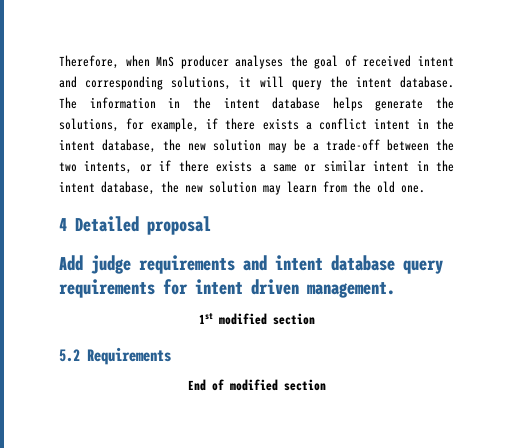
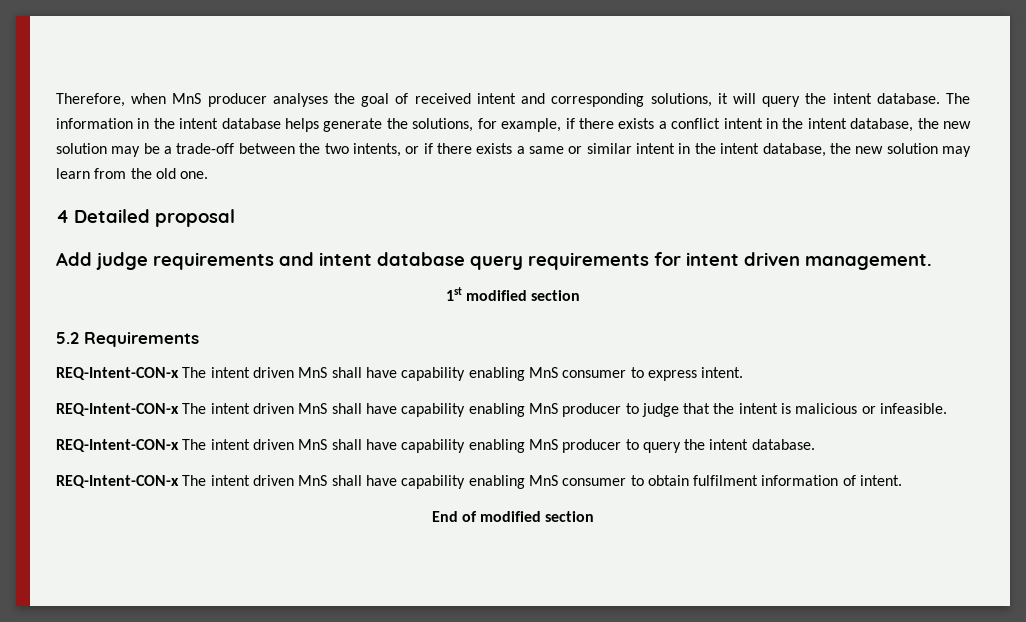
(171, 356) none -> [56,367,744,381] [56,403,948,417] [56,439,815,453] [56,475,903,489] // REQ-Intent-CON-x The intent driven MnS shall have capability enabling MnS consumer to express intent. // REQ-Intent-CON-x The intent driven MnS shall have capability enabling MnS producer to judge that the intent is malicious or infeasible. // REQ-Intent-CON-x The intent driven MnS shall have capability enabling MnS producer to query the intent database. // REQ-Intent-CON-x The intent driven MnS shall have capability enabling MnS consumer to obtain fulfilment information of intent.

